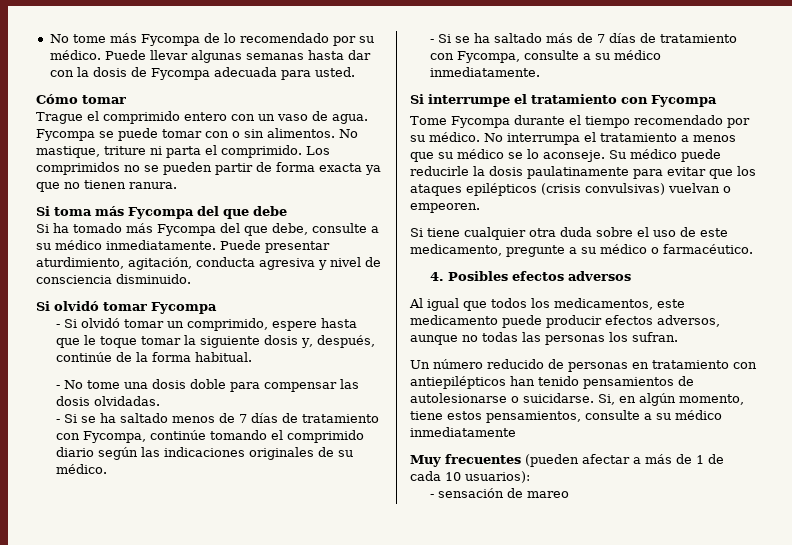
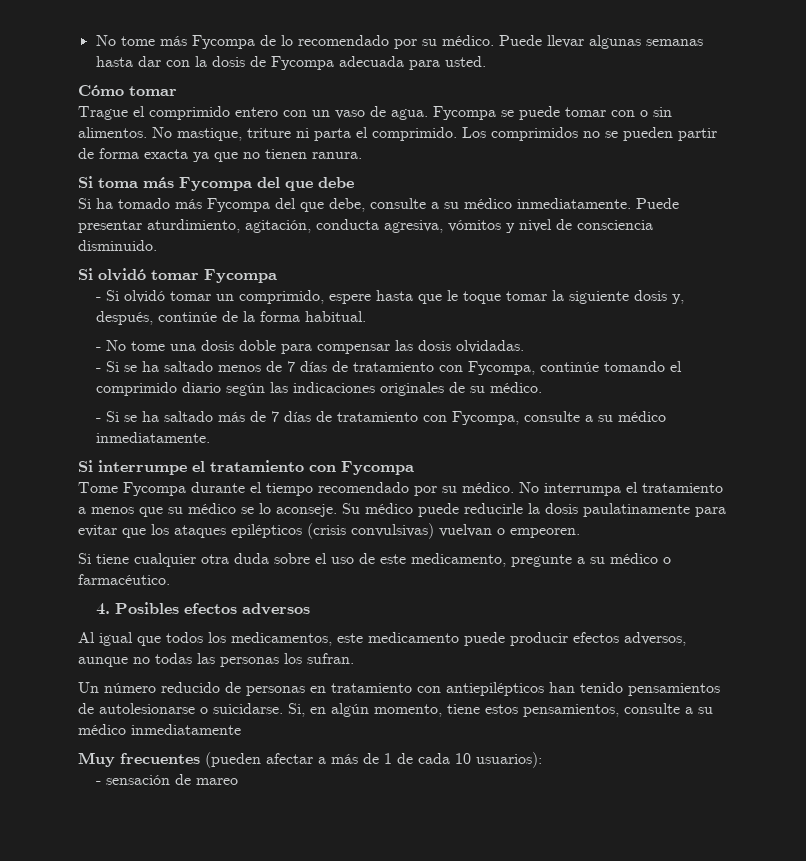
[259,258,315,270] agresiva -> [384,220,501,233] agresiva, vómitos

